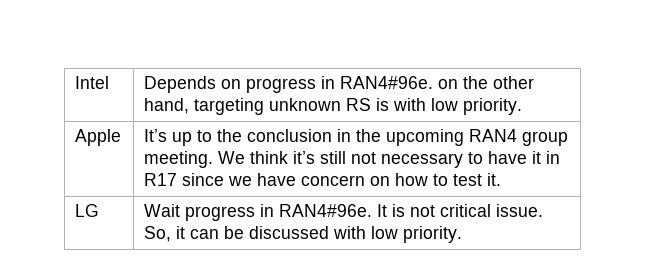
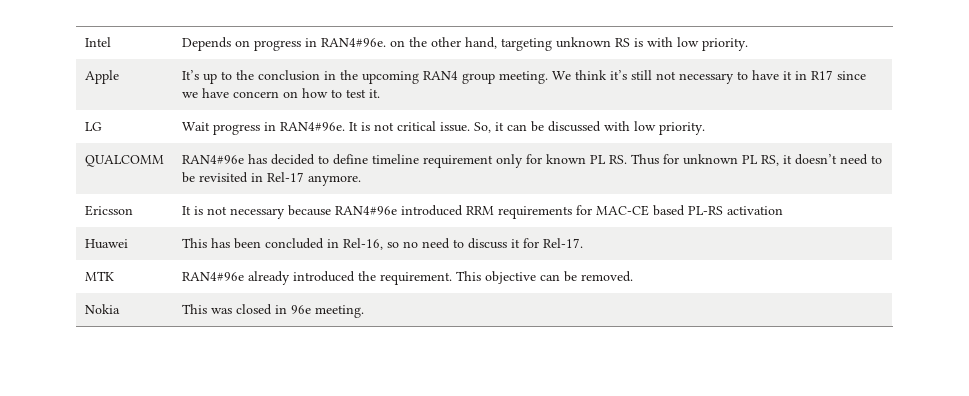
(463, 234) none -> [84,155,164,167] [181,154,882,168] [181,172,361,186] [84,205,133,216] [181,205,783,219] [84,239,128,249] [181,238,583,250] [84,271,114,281] [181,271,633,285] [84,304,120,314] [181,304,364,318] // QUALCOMM | RAN4#96e has decided to define timeline requirement only for known PL RS. Thus for unknown PL RS, it doesn’t need to be revisited in Rel-17 anymore. // Ericsson | It is not necessary because RAN4#96e introduced RRM requirements for MAC-CE based PL-RS activation // Huawei | This has been concluded in Rel-16, so no need to discuss it for Rel-17. // MTK | RAN4#96e already introduced the requirement. This objective can be removed. // Nokia | This was closed in 96e meeting.

